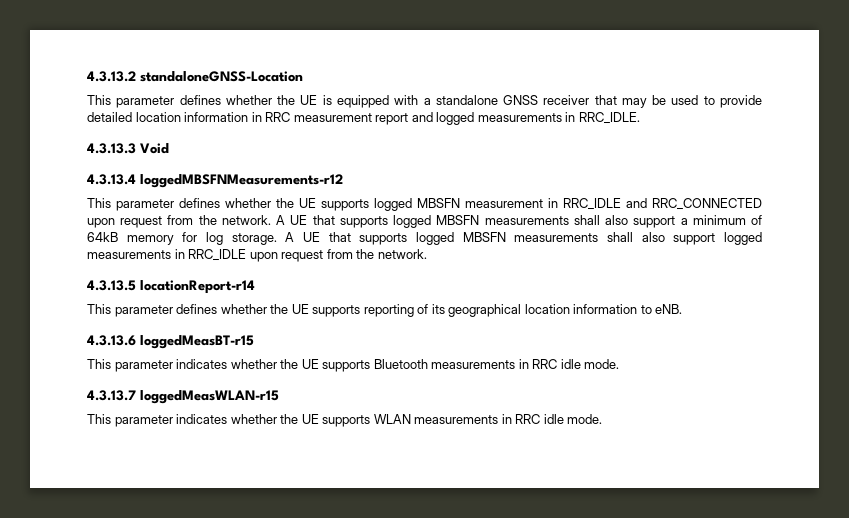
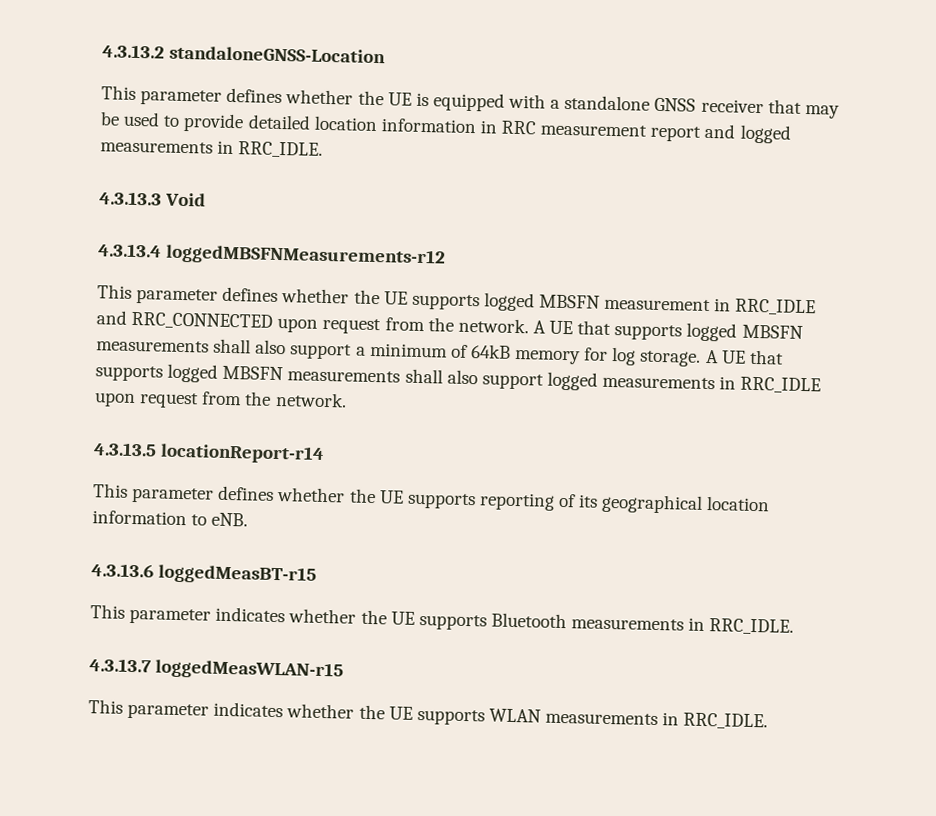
[532,359,620,369] RRC idle mode. -> [709,618,795,635] RRC_IDLE.
[515,414,603,424] RRC idle mode. -> [683,712,769,730] RRC_IDLE.

